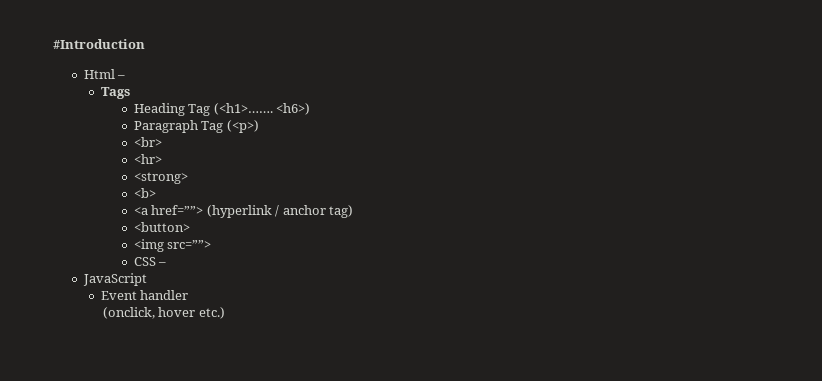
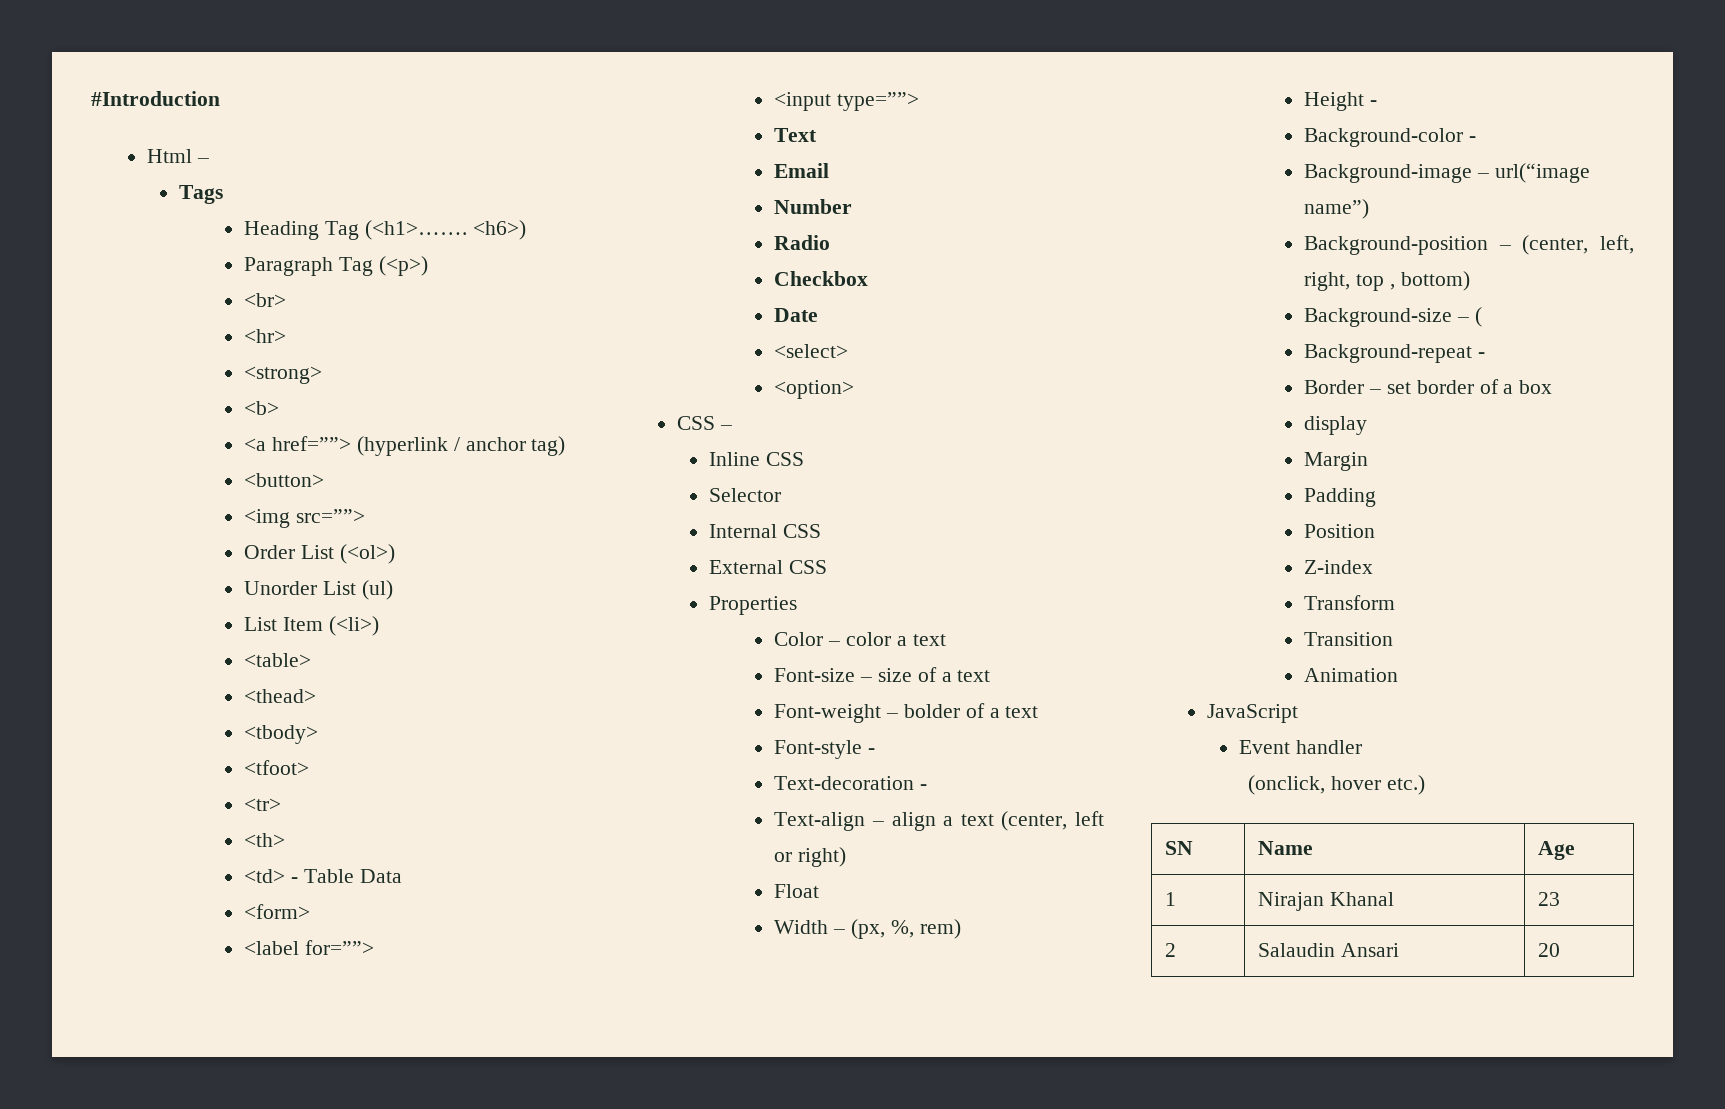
[133,257,167,266] CSS – -> [244,544,395,564] [244,580,393,600] [244,616,379,636] [244,653,312,667] [244,689,317,703] [244,725,319,744] [244,760,310,775] [244,798,282,811] [244,833,286,847] [244,869,402,883] [244,904,311,919] [244,940,375,955] [774,92,920,111] [774,128,818,142] [774,163,830,178] [774,199,853,214] [774,235,831,250] [774,271,869,286] [774,308,819,322] [774,344,849,358] [774,380,855,399] [677,416,732,430] [709,452,805,466] [709,488,782,502] [709,524,822,538] [709,560,828,574] [709,596,798,615] [774,632,946,646] [774,667,991,682] [774,703,1039,723] [774,740,876,759] [774,776,928,790] [774,811,1104,831] [774,847,847,867] [774,884,820,898] [774,919,961,939] [1304,92,1378,111] [1304,128,1477,147] [1304,163,1590,183] [1304,199,1370,219] [1304,235,1634,255] [1304,271,1470,291] [1304,307,1482,327] [1304,344,1486,363] [1304,379,1553,394] [1304,416,1368,435] [1304,452,1369,471] [1304,488,1377,507] [1304,524,1376,538] [1304,560,1374,574] [1304,595,1396,610] [1304,632,1394,646] [1304,668,1399,682] Order List (<ol>) // Unorder List (ul) // List Item (<li>) // <table> // <thead> // <tbody> // <tfoot> // <tr> // <th> // <td> - Table Data // <form> // <label for=””> // <input type=””> // Text // Email // Number // Radio // Checkbox // Date // <select> // <option> // CSS – // Inline CSS // Selector // Internal CSS // External CSS // Properties // Color – color a text // Font-size – size of a text // Font-weight – bolder of a text // Font-style - // Text-decoration - // Text-align – align a text (center, left or right) // Float // Width – (px, %, rem) // Height - // Background-color - // Background-image – url(“image name”) // Background-position – (center, left, right, top , bottom) // Background-size – ( // Background-repeat - // Border – set border of a box // display // Margin // Padding // Position // Z-index // Transform // Transition // Animation
(225, 313) none -> [1165,841,1194,855] [1258,841,1314,855] [1538,841,1576,860] [1165,892,1177,906] [1258,892,1395,911] [1538,892,1561,906] [1165,943,1177,957] [1258,943,1400,957] [1538,943,1561,957] // SN | Name | Age // 1 | Nirajan Khanal | 23 // 2 | Salaudin Ansari | 20

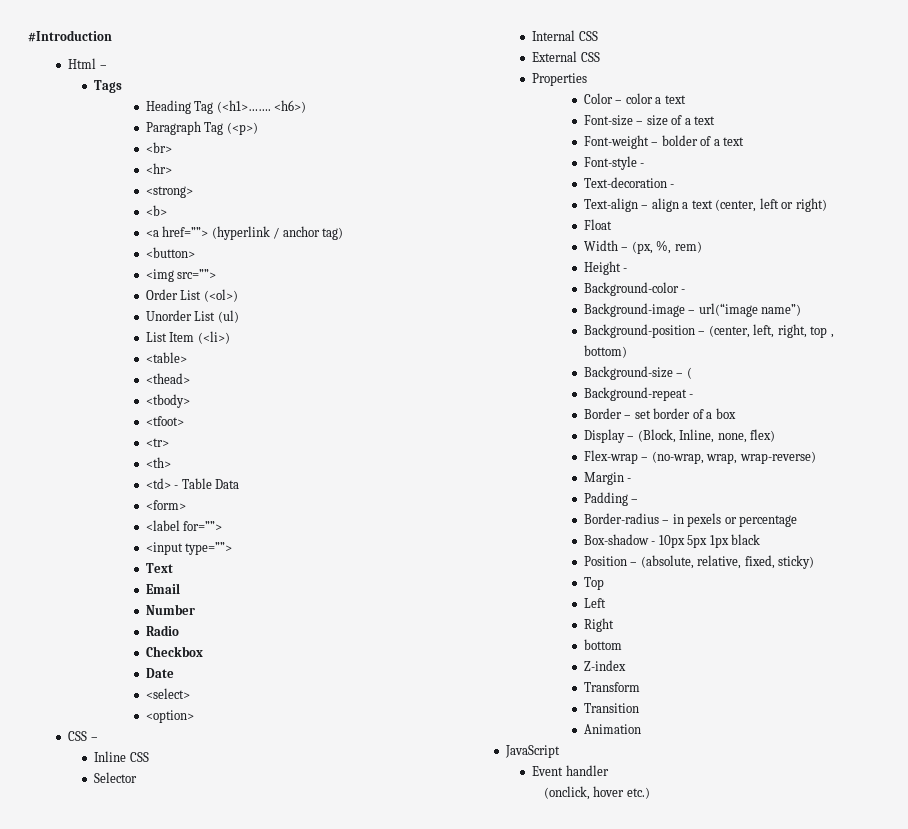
[1304,416,1368,435] display -> [583,429,776,443] [583,450,816,464] Display – (Block, Inline, none, flex) // Flex-wrap – (no-wrap, wrap, wrap-reverse)
(1369, 461) none -> [627,478,632,482] -
[1304,524,1376,538] // Position -> [631,499,639,503] [583,513,798,527] [583,534,761,548] [583,555,815,569] [583,577,604,590] [583,598,606,608] [583,618,614,632] [583,639,622,650] – // Border-radius – in pexels or percentage // Box-shadow - 10px 5px 1px black // Position – (absolute, relative, fixed, sticky) // Top // Left // Right // bottom
[1165,841,1194,855] [1258,841,1314,855] [1538,841,1576,860] [1165,892,1177,906] [1258,892,1395,911] [1538,892,1561,906] [1165,943,1177,957] [1258,943,1400,957] [1538,943,1561,957] // SN | Name | Age // 1 | Nirajan Khanal | 23 // 2 | Salaudin Ansari | 20 -> (650, 793) none

